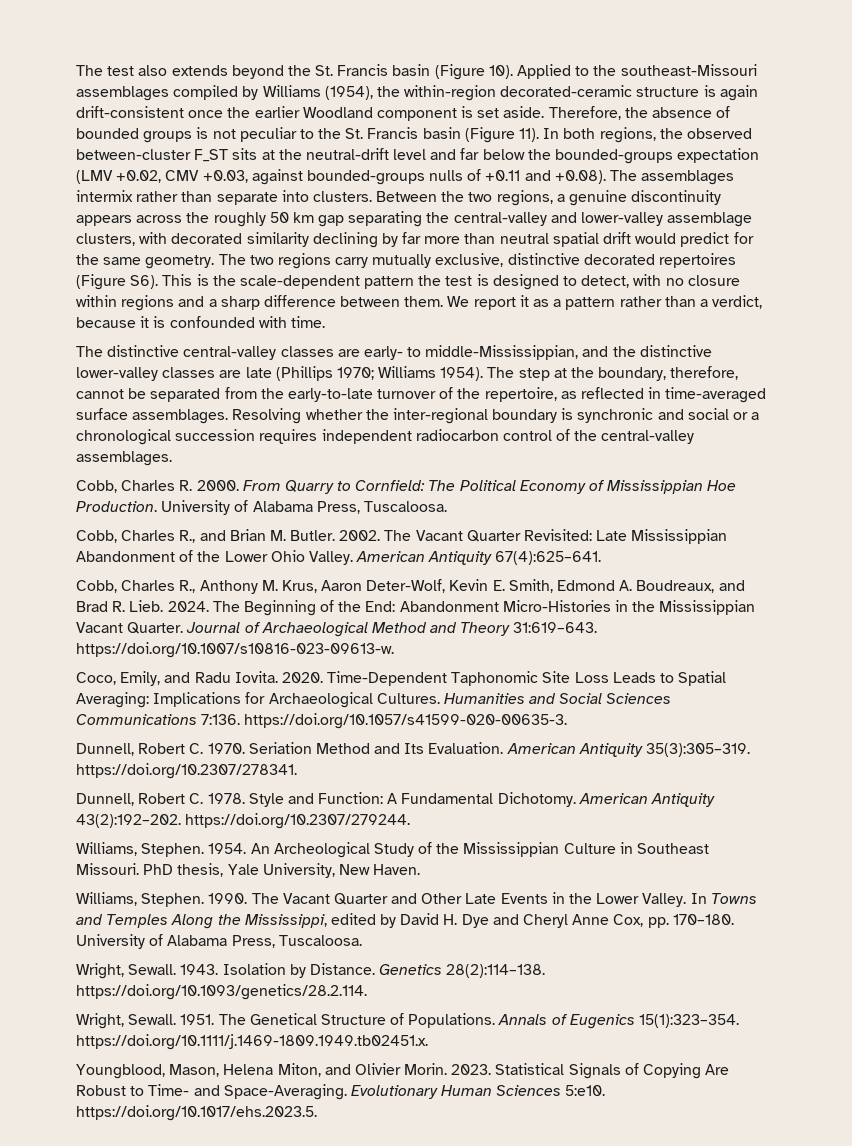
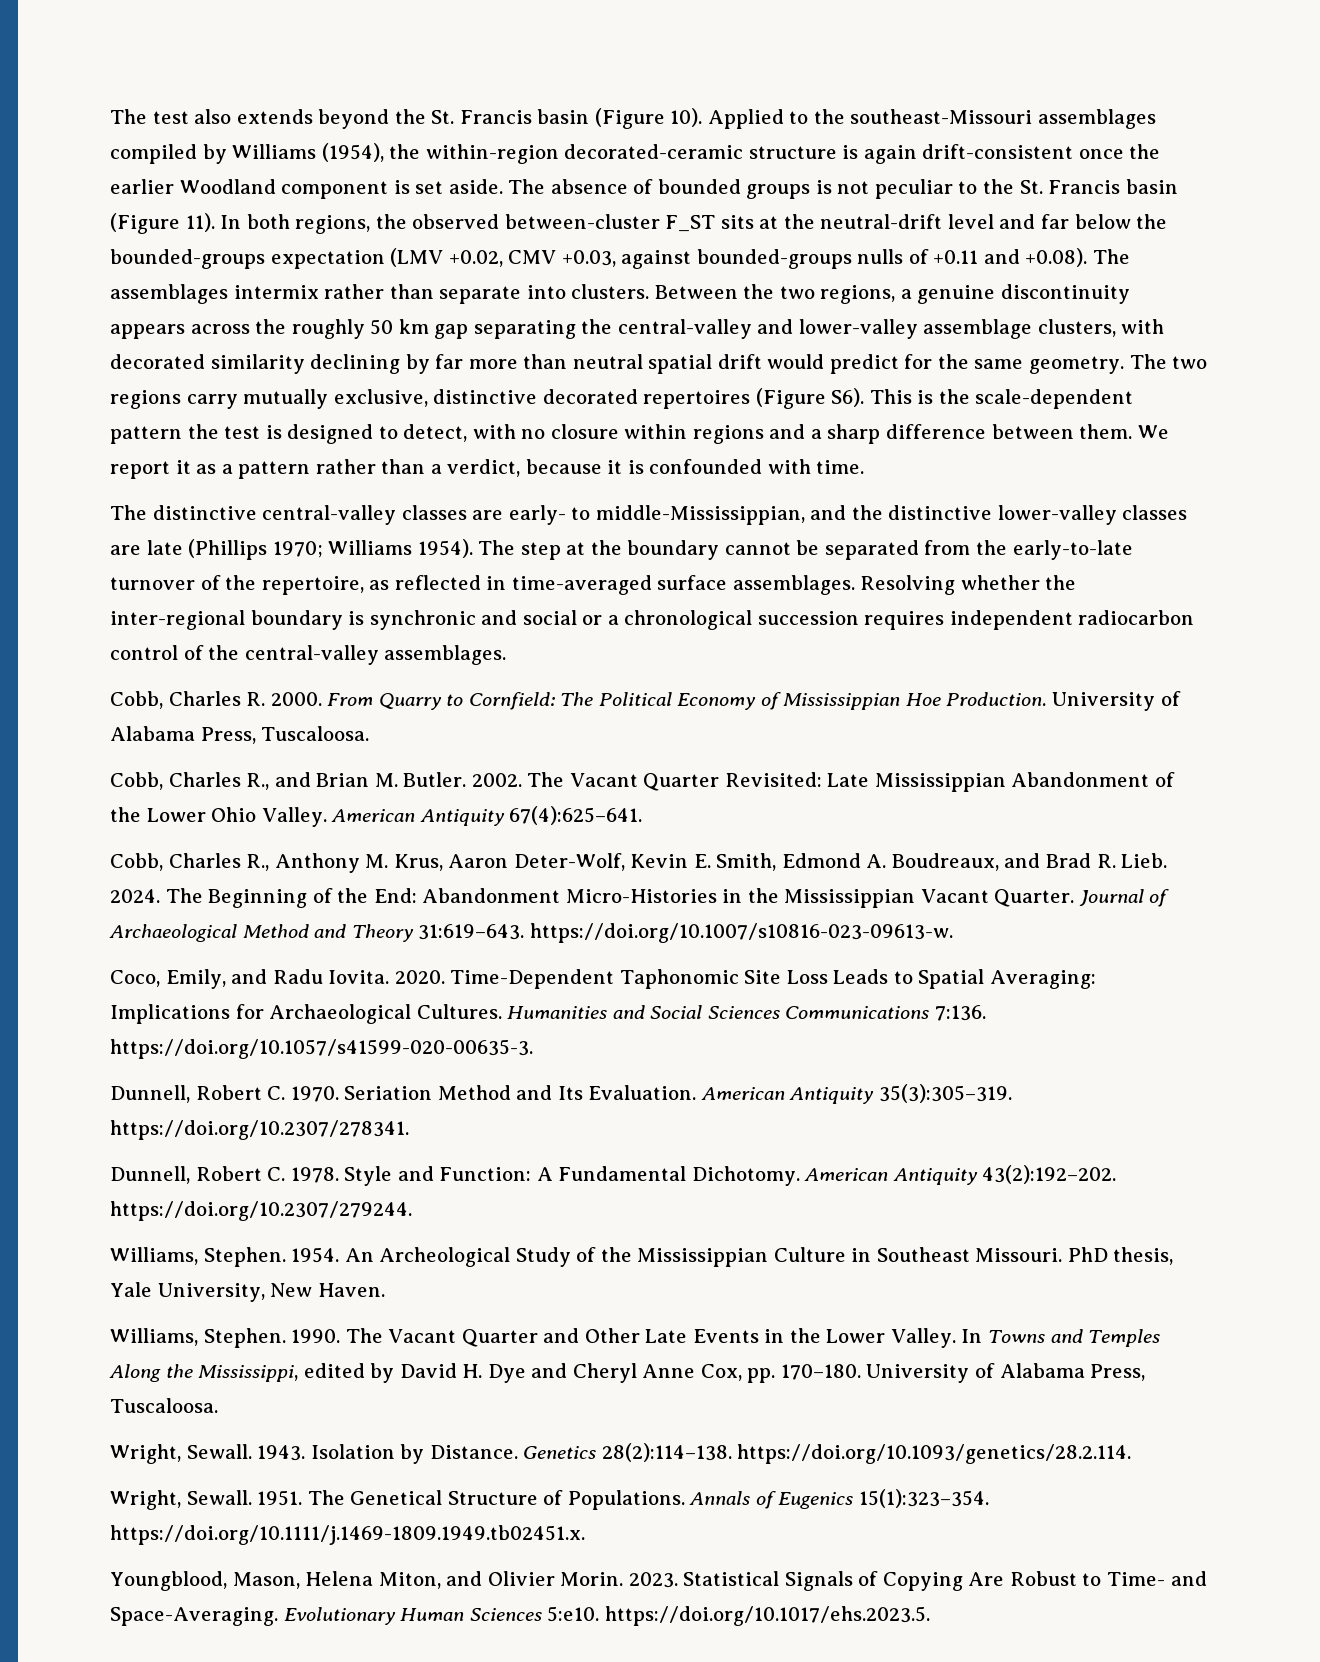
[548,106,648,120] Therefore, the -> [508,179,546,194] The
[598,366,739,381] boundary, therefore, -> [627,540,720,560] boundary

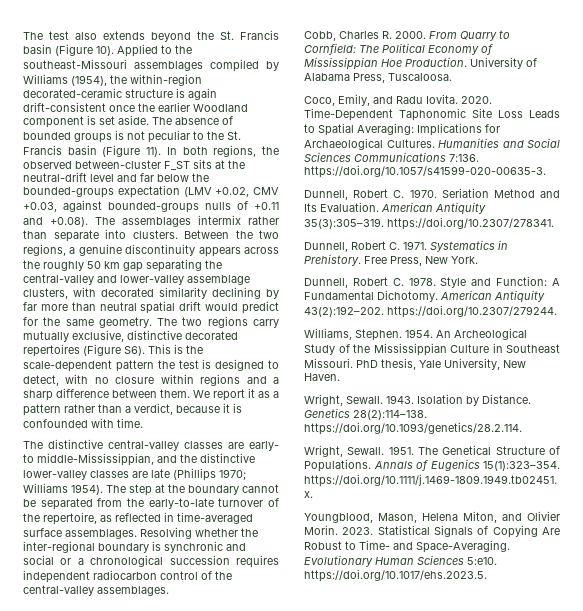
[110,772,1175,792] [110,806,643,827] [110,853,1168,873] [110,888,1170,908] [109,923,953,943] // Cobb, Charles R., and Brian M. Butler. 2002. The Vacant Quarter Revisited: Late Mississippian Abandonment of the Lower Ohio Valley. American Antiquity 67(4):625–641. // Cobb, Charles R., Anthony M. Krus, Aaron Deter-Wolf, Kevin E. Smith, Edmond A. Boudreaux, and Brad R. Lieb. 2024. The Beginning of the End: Abandonment Micro-Histories in the Mississippian Vacant Quarter. Journal of Archaeological Method and Theory 31:619–643. https://doi.org/10.1007/s10816-023-09613-w. -> (452, 77) none
(409, 1130) none -> [304,240,508,252] [304,254,478,266] // Dunnell, Robert C. 1971. Systematics in Prehistory. Free Press, New York.
[110,1328,1161,1348] [109,1363,1146,1383] [110,1398,218,1413] // Williams, Stephen. 1990. The Vacant Quarter and Other Late Events in the Lower Valley. In Towns and Temples Along the Mississippi, edited by David H. Dye and Cheryl Anne Cox, pp. 170–180. University of Alabama Press, Tuscaloosa. -> (340, 377) none

